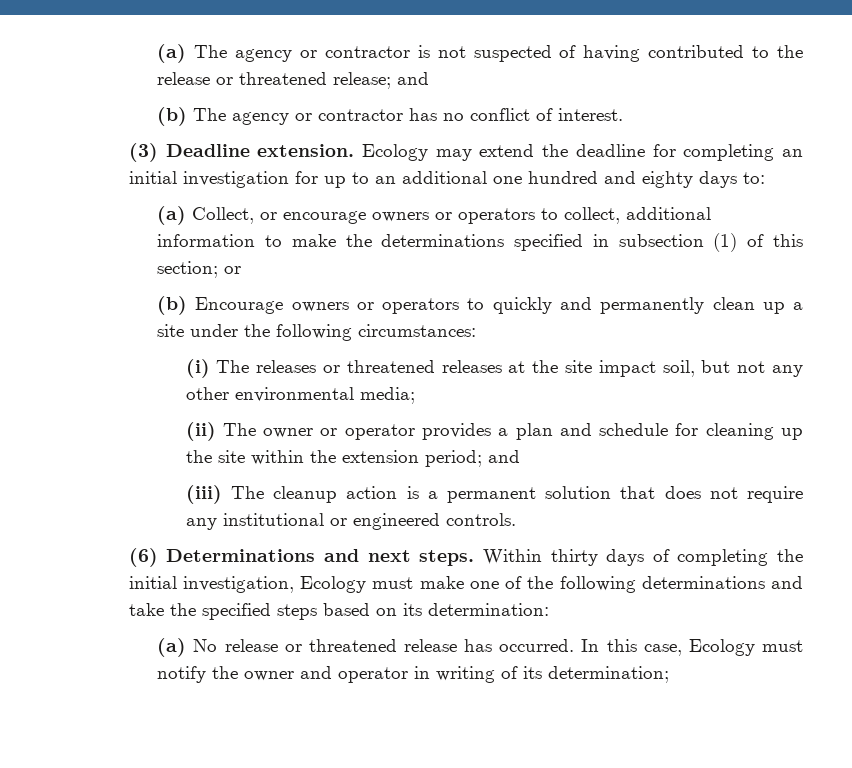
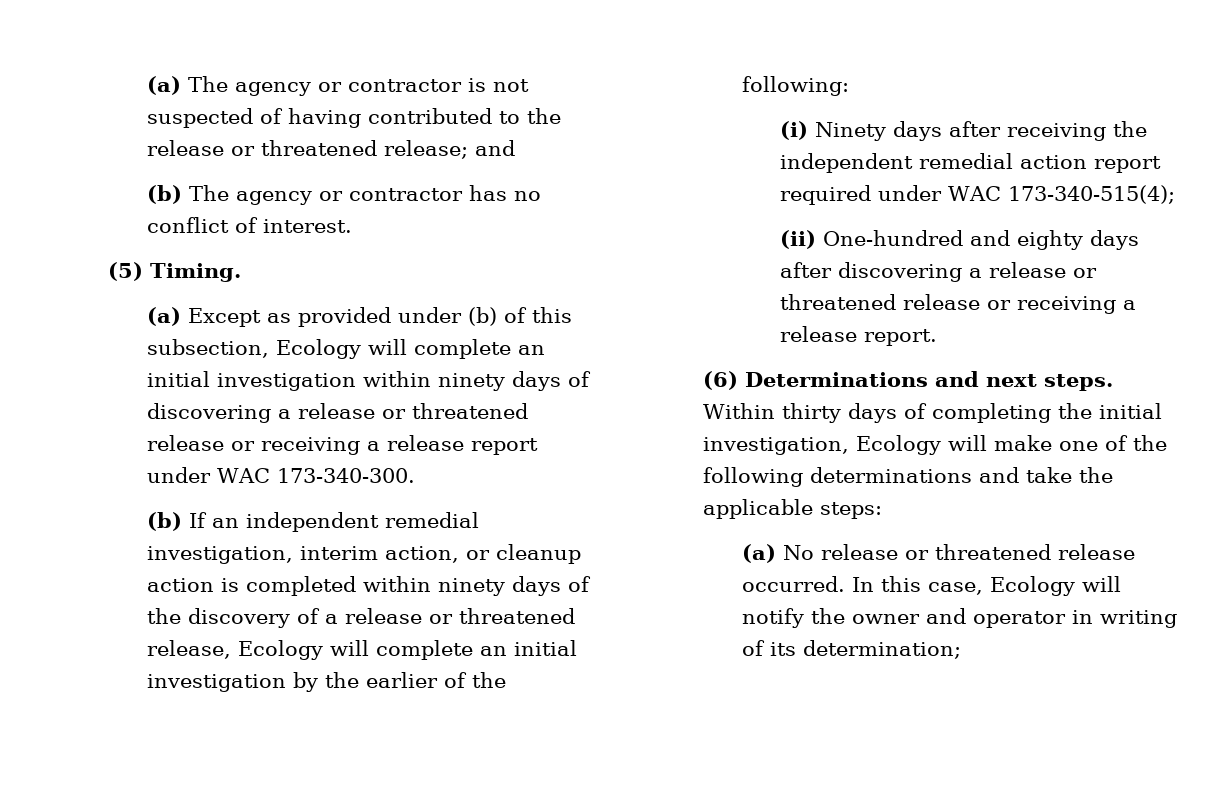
[128,143,803,162] [128,171,765,188] [157,206,712,225] [157,233,803,252] [157,261,242,278] [157,296,803,315] [157,324,477,341] [185,359,804,378] [185,387,415,404] [185,422,803,441] [185,450,520,467] [185,485,803,504] [185,513,516,530] (3) Deadline extension. Ecology may extend the deadline for completing an initial investigation for up to an additional one hundred and eighty days to: // (a) Collect, or encourage owners or operators to collect, additional information to make the determinations specified in subsection (1) of this section; or // (b) Encourage owners or operators to quickly and permanently clean up a site under the following circumstances: // (i) The releases or threatened releases at the site impact soil, but not any other environmental media; // (ii) The owner or operator provides a plan and schedule for cleaning up the site within the extension period; and // (iii) The cleanup action is a permanent solution that does not require any institutional or engineered controls. -> [108,262,242,282] [146,307,572,327] [146,339,545,359] [146,371,591,391] [146,403,528,423] [146,435,538,455] [146,467,415,483] [146,512,479,532] [146,544,581,564] [146,576,591,596] [146,608,575,628] [146,640,577,660] [146,672,506,692] [741,76,849,96] [779,121,1147,141] [779,153,1161,173] [779,185,1175,205] [779,230,1139,250] [779,262,1097,282] [779,294,1136,314] [779,326,937,346] (5) Timing. // (a) Except as provided under (b) of this subsection, Ecology will complete an initial investigation within ninety days of discovering a release or threatened release or receiving a release report under WAC 173-340-300. // (b) If an independent remedial investigation, interim action, or cleanup action is completed within ninety days of the discovery of a release or threatened release, Ecology will complete an initial investigation by the earlier of the following: // (i) Ninety days after receiving the independent remedial action report required under WAC 173-340-515(4); // (ii) One-hundred and eighty days after discovering a release or threatened release or receiving a release report.
[372,577,414,589] must -> [948,435,988,451] will
[201,603,549,620] specified steps based on its determination: -> [703,499,883,519] applicable steps:
[464,639,493,652] has -> (1135, 552) none
[762,640,803,652] must -> [1081,576,1121,592] will

